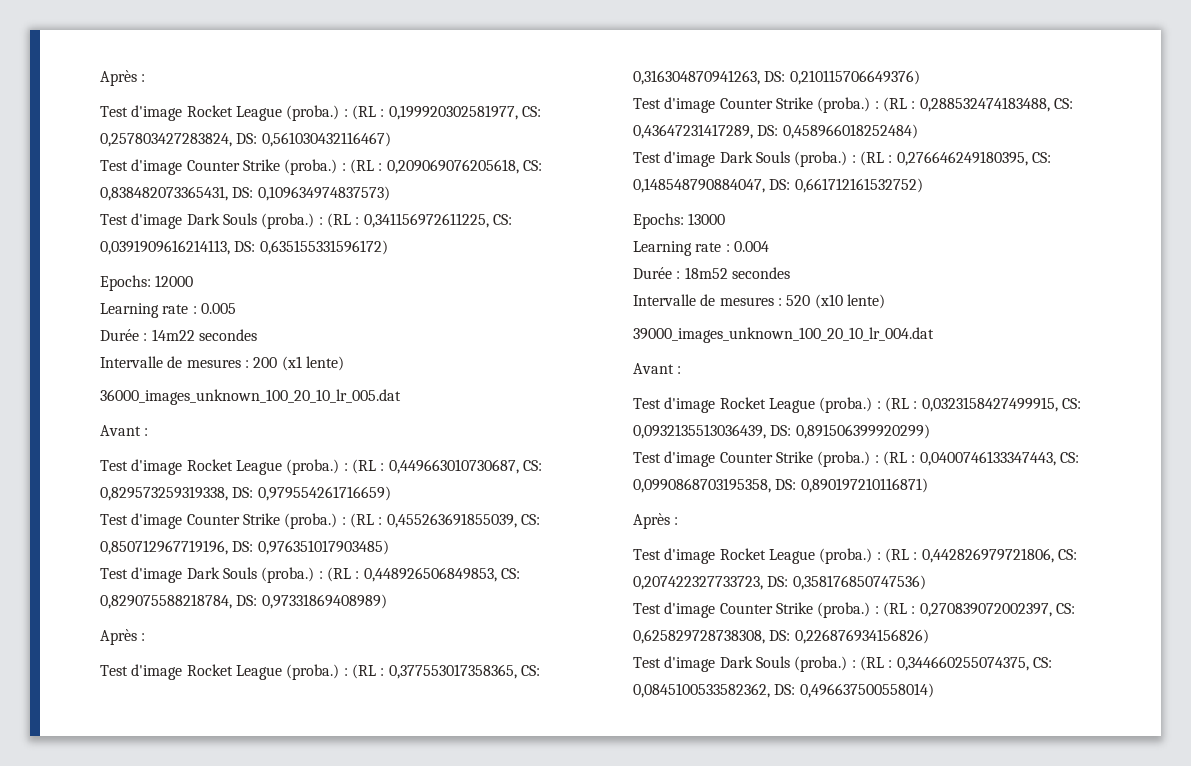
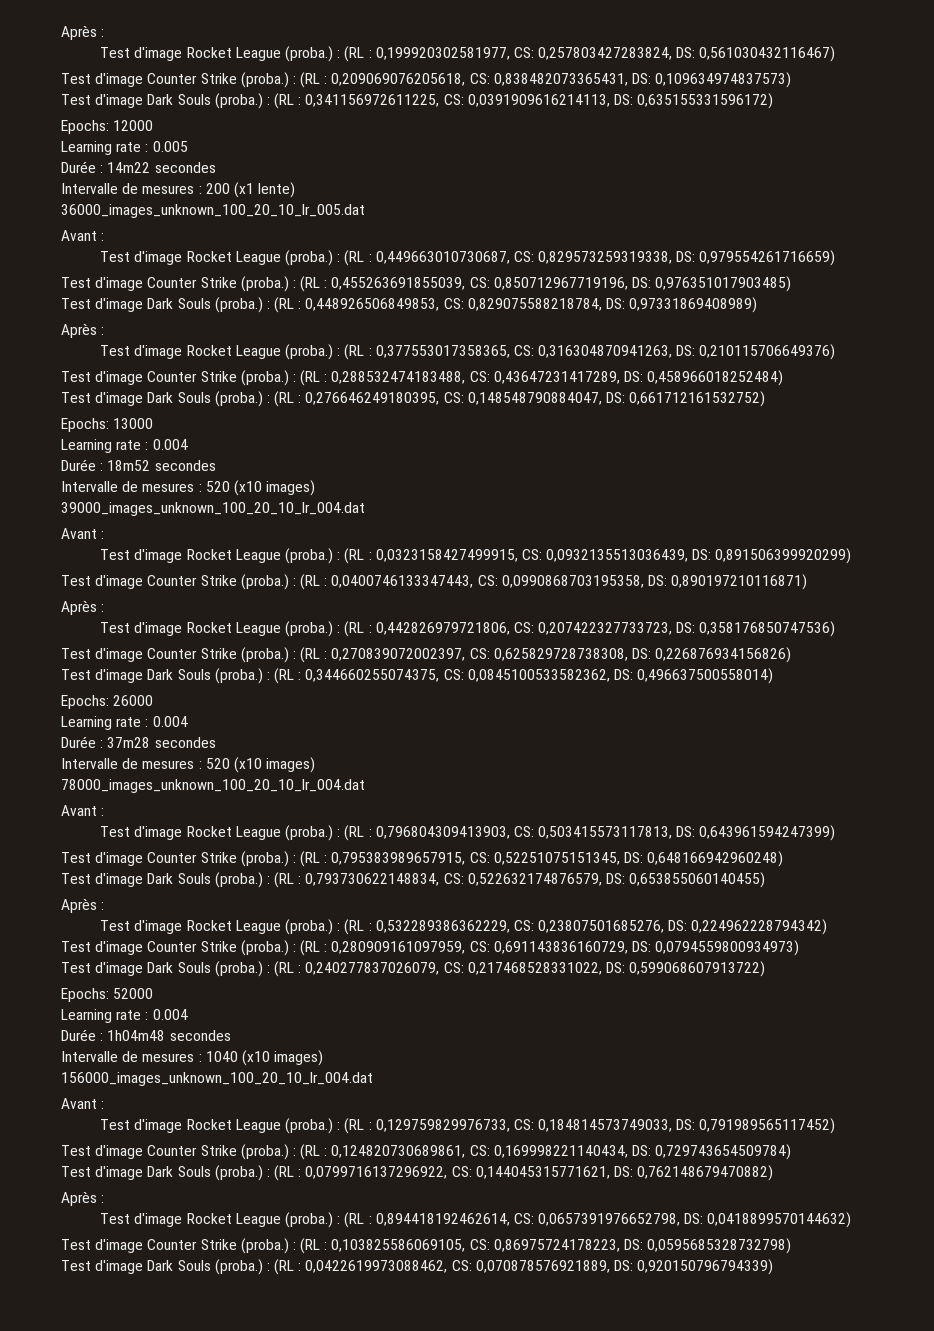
[846,294,885,309] lente) -> [266,480,316,496] images)
(934, 690) none -> [61,695,154,709] [61,716,188,730] [61,736,216,748] [61,757,316,773] [61,779,365,793] [61,805,105,816] [100,825,836,841] [61,851,784,867] [61,872,766,888] [61,898,105,913] [100,919,828,935] [61,940,800,956] [61,961,766,977] [61,988,154,1002] [61,1009,188,1023] [61,1029,231,1041] [61,1050,324,1066] [61,1072,373,1086] [61,1098,105,1109] [100,1118,836,1134] [61,1144,792,1160] [61,1165,774,1181] [61,1191,105,1206] [100,1212,852,1228] [61,1238,792,1254] [61,1259,774,1275] // Epochs: 26000 // Learning rate : 0.004 // Durée : 37m28 secondes // Intervalle de mesures : 520 (x10 images) // 78000_images_unknown_100_20_10_lr_004.dat // Avant : // Test d'image Rocket League (proba.) : (RL : 0,796804309413903, CS: 0,503415573117813, DS: 0,643961594247399) // Test d'image Counter Strike (proba.) : (RL : 0,795383989657915, CS: 0,52251075151345, DS: 0,648166942960248) // Test d'image Dark Souls (proba.) : (RL : 0,793730622148834, CS: 0,522632174876579, DS: 0,653855060140455) // Après : // Test d'image Rocket League (proba.) : (RL : 0,532289386362229, CS: 0,23807501685276, DS: 0,224962228794342) // Test d'image Counter Strike (proba.) : (RL : 0,280909161097959, CS: 0,691143836160729, DS: 0,0794559800934973) // Test d'image Dark Souls (proba.) : (RL : 0,240277837026079, CS: 0,217468528331022, DS: 0,599068607913722) // Epochs: 52000 // Learning rate : 0.004 // Durée : 1h04m48 secondes // Intervalle de mesures : 1040 (x10 images) // 156000_images_unknown_100_20_10_lr_004.dat // Avant : // Test d'image Rocket League (proba.) : (RL : 0,129759829976733, CS: 0,184814573749033, DS: 0,791989565117452) // Test d'image Counter Strike (proba.) : (RL : 0,124820730689861, CS: 0,169998221140434, DS: 0,729743654509784) // Test d'image Dark Souls (proba.) : (RL : 0,0799716137296922, CS: 0,144045315771621, DS: 0,762148679470882) // Après : // Test d'image Rocket League (proba.) : (RL : 0,894418192462614, CS: 0,0657391976652798, DS: 0,0418899570144632) // Test d'image Counter Strike (proba.) : (RL : 0,103825586069105, CS: 0,86975724178223, DS: 0,0595685328732798) // Test d'image Dark Souls (proba.) : (RL : 0,0422619973088462, CS: 0,070878576921889, DS: 0,920150796794339)

